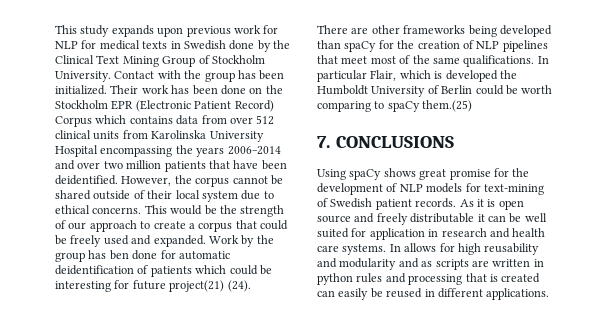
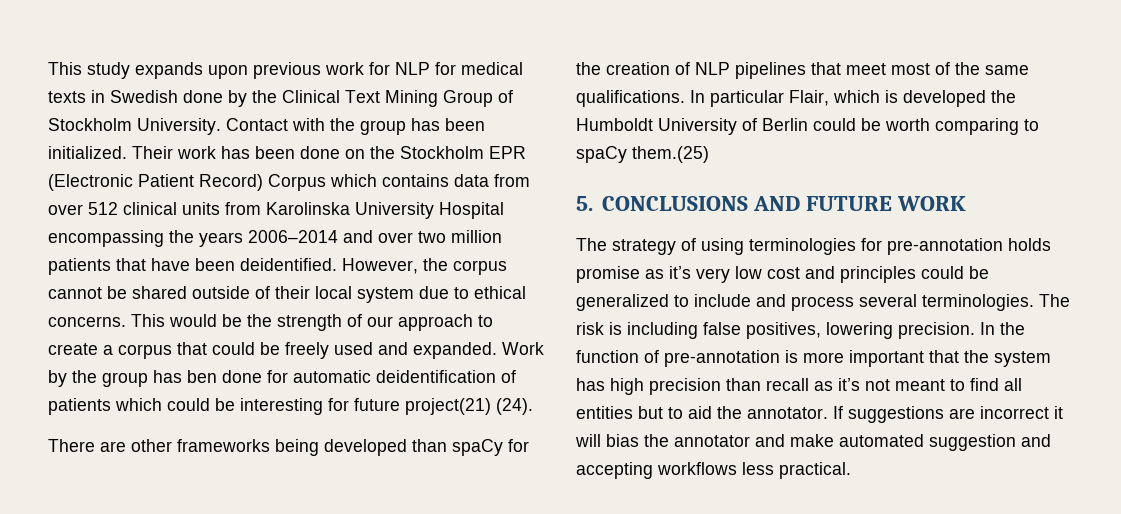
[317,136,330,148] 7. -> [576,196,593,211] 5.
[317,168,530,180] [317,183,544,195] [317,198,524,210] [317,213,547,225] [317,228,546,240] [317,243,540,255] [317,258,544,270] [317,273,541,285] [317,288,550,300] // Using spaCy shows great promise for the development of NLP models for text-mining of Swedish patient records. As it is open source and freely distributable it can be well suited for application in research and health care systems. In allows for high reusability and modularity and as scripts are written in python rules and processing that is created can easily be reused in different applications. -> [752,196,966,211] [576,238,1051,255] [576,266,989,283] [576,294,1070,311] [576,322,1025,339] [576,350,1051,367] [576,378,1022,395] [576,406,1063,423] [575,434,1051,451] [576,462,851,479] AND FUTURE WORK // The strategy of using terminologies for pre-annotation holds promise as it’s very low cost and principles could be generalized to include and process several terminologies. The risk is including false positives, lowering precision. In the function of pre-annotation is more important that the system has high precision than recall as it’s not meant to find all entities but to aid the annotator. If suggestions are incorrect it will bias the annotator and make automated suggestion and accepting workflows less practical.

